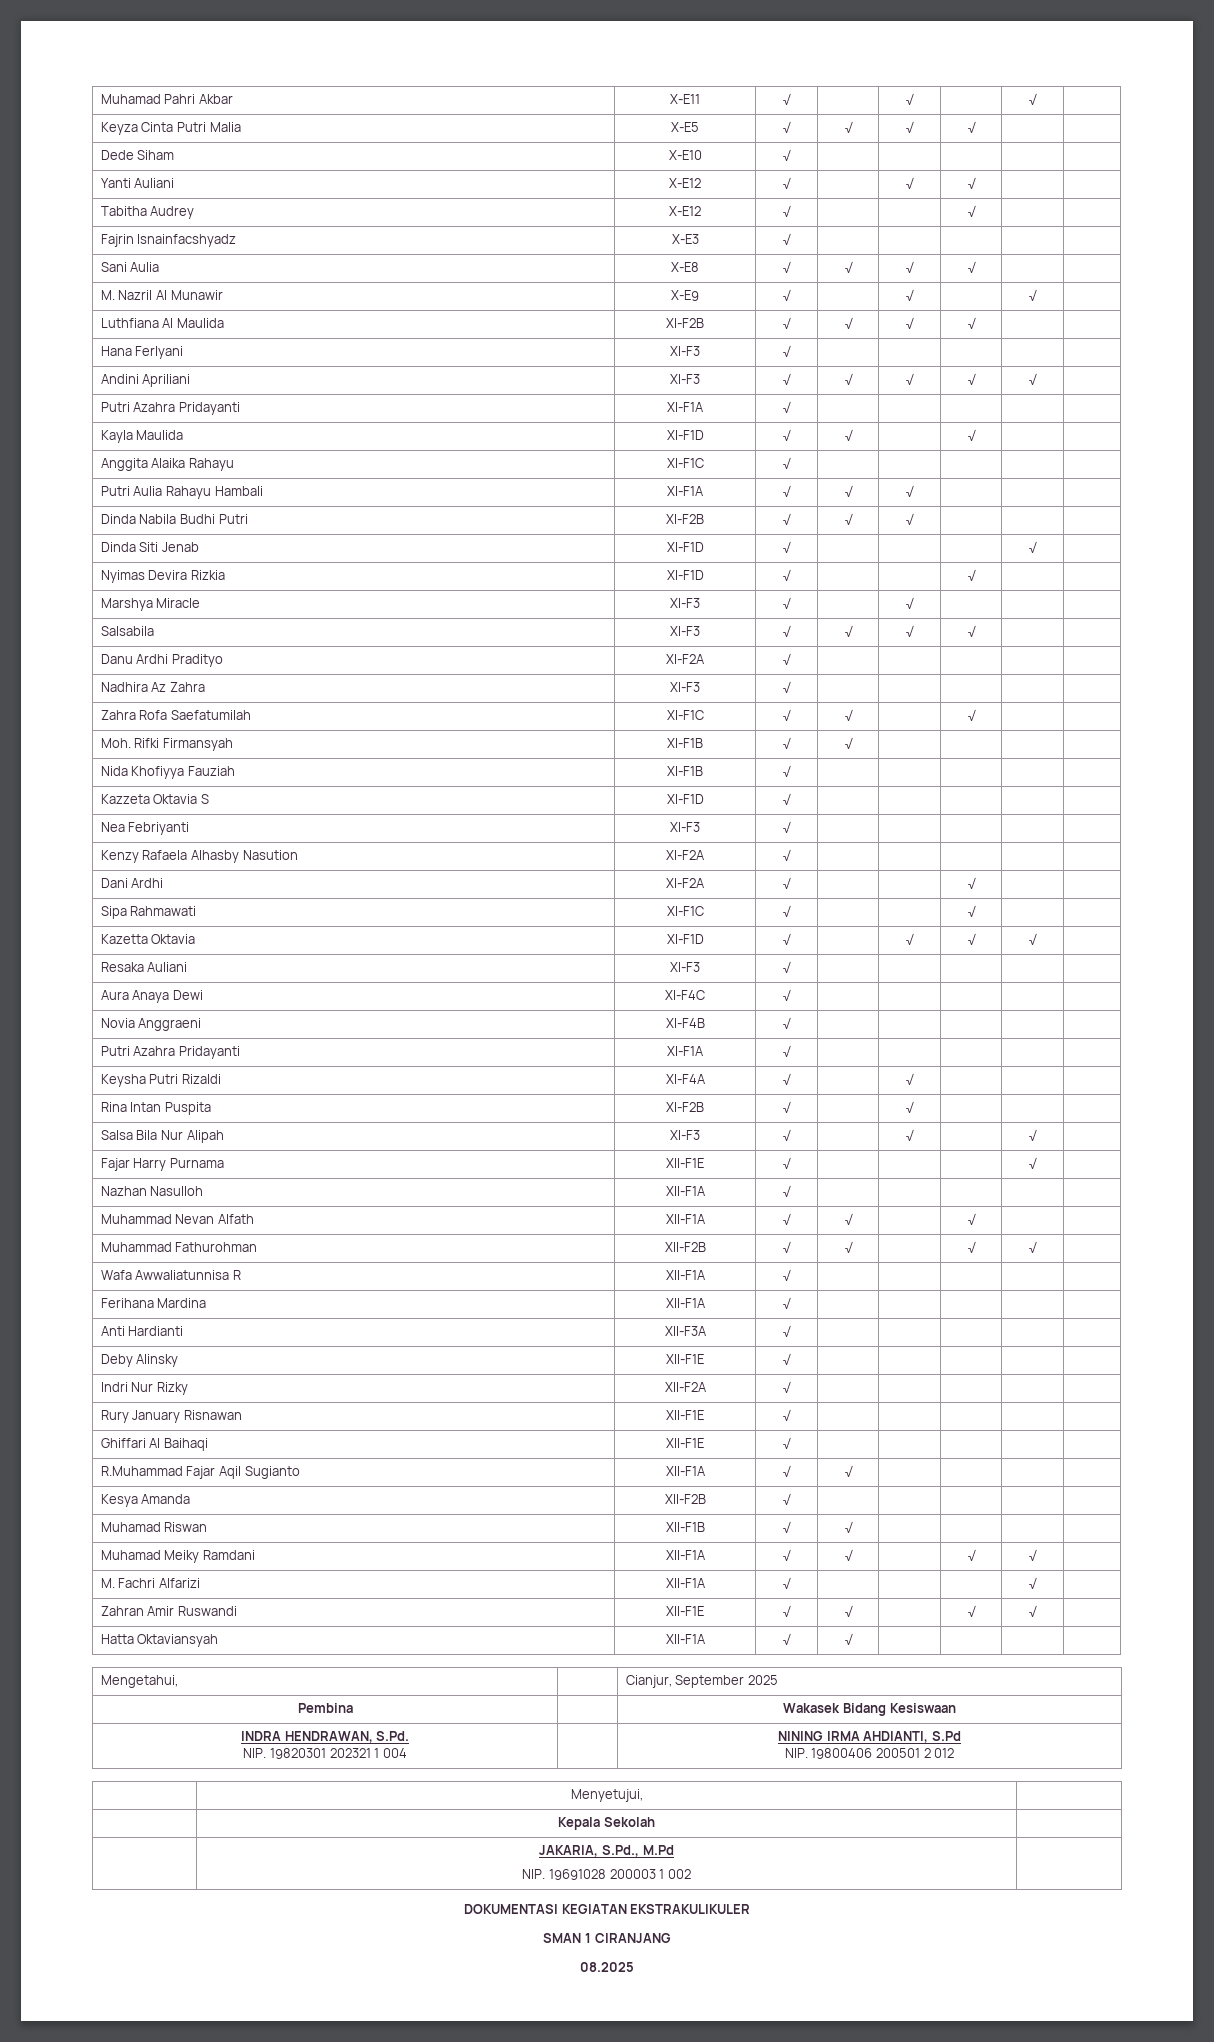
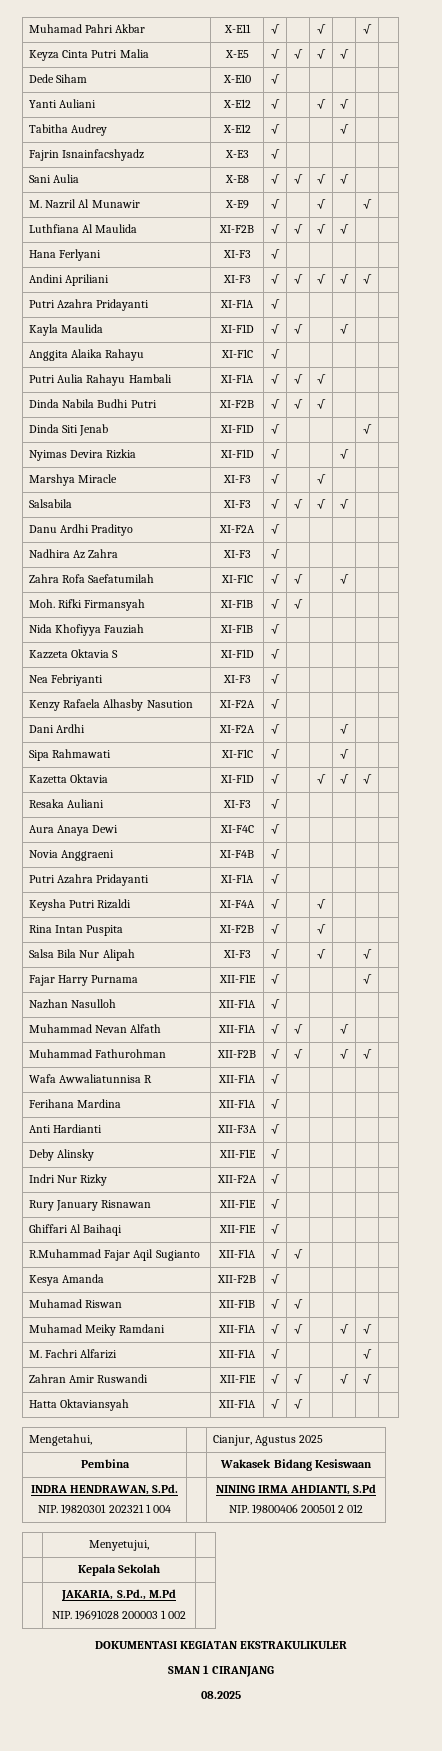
[675,1675,745,1688] September -> [255,1435,297,1446] Agustus

